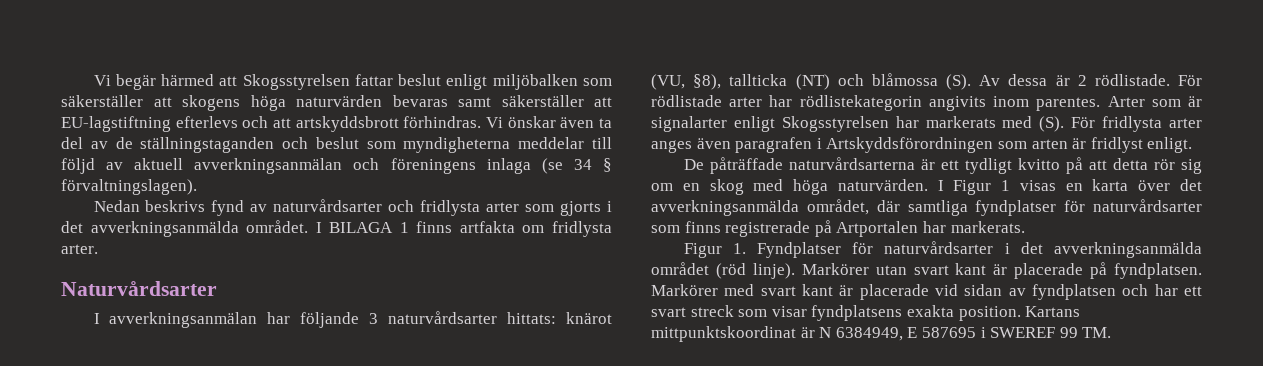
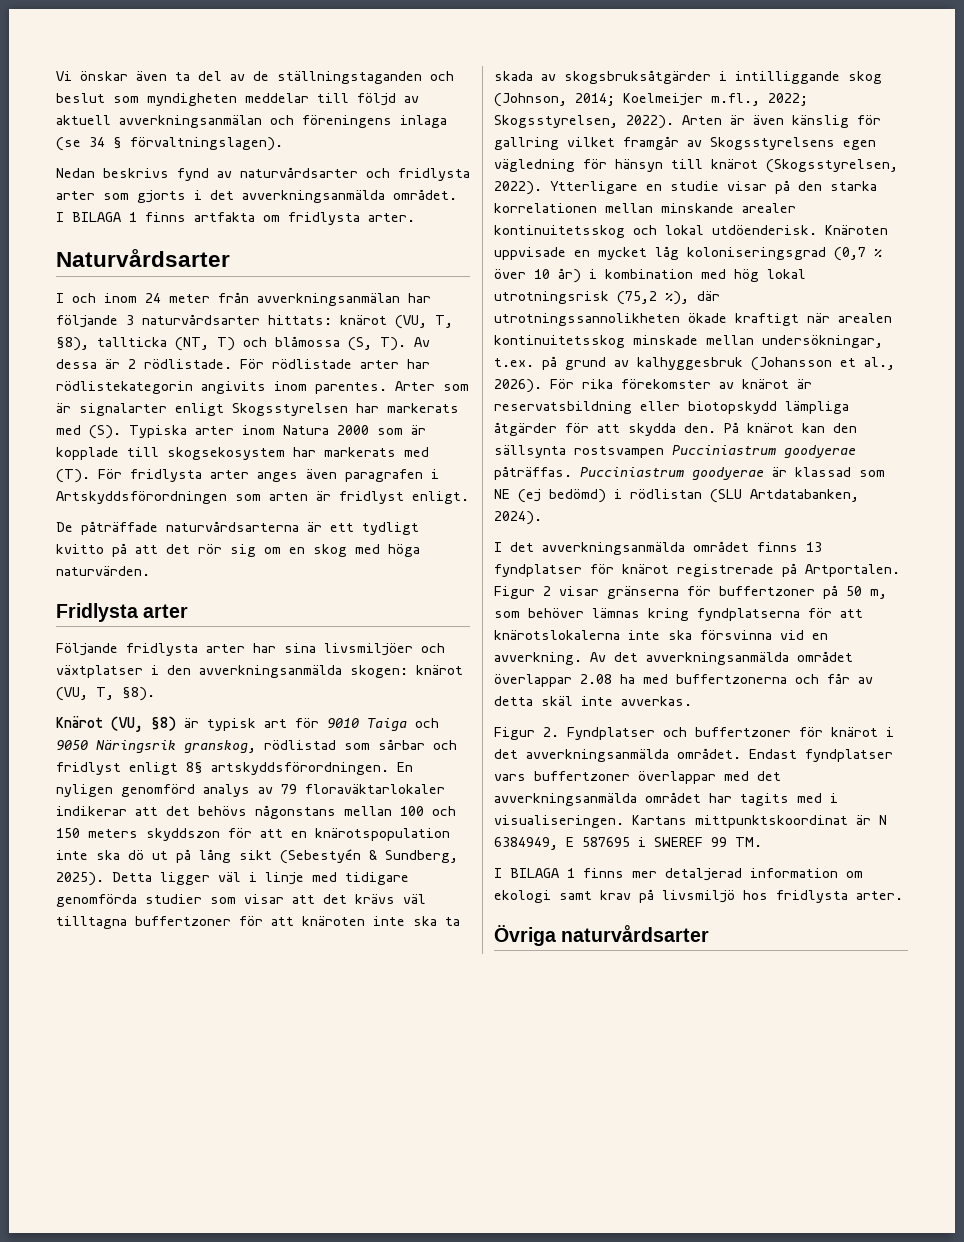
[93,74,612,90] [61,95,612,111] [61,116,503,132] Vi begär härmed att Skogsstyrelsen fattar beslut enligt miljöbalken som säkerställer att skogens höga naturvärden bevaras samt säkerställer att EU-lagstiftning efterlevs och att artskyddsbrott förhindras. Vi -> [56,71,72,81] Vi
[403,137,511,153] myndigheterna -> [147,93,237,106] myndigheten
(100, 318) none -> [72,292,249,303] och inom 24 meter från
(685, 82) none -> [435,315,453,328] T,
[795,73,971,90] (NT) och blåmossa (S). -> [175,336,406,351] (NT, T) och blåmossa (S, T).
(1065, 124) none -> [129,425,426,438] [56,447,429,460] [56,469,90,483] Typiska arter inom Natura 2000 som är kopplade till skogsekosystem har markerats med (T).
[1112,158,1148,170] detta -> [166,544,190,554] det
[937,179,1202,195] [651,199,1202,216] [651,220,1025,237] [683,241,1202,258] [651,262,1202,279] [651,284,1202,300] [651,305,1021,321] I Figur 1 visas en karta över det avverkningsanmälda området, där samtliga fyndplatser för naturvårdsarter som finns registrerade på Artportalen har markerats. // Figur 1. Fyndplatser för naturvårdsarter i det avverkningsanmälda området (röd linje). Markörer utan svart kant är placerade på fyndplatsen. Markörer med svart kant är placerade vid sidan av fyndplatsen och har ett svart streck som visar fyndplatsens exakta position. -> [56,603,189,622] [56,643,445,656] [56,665,463,678] [56,687,155,701] [56,716,439,732] [56,739,457,753] [56,762,413,775] [56,784,445,797] [56,805,456,819] [56,828,450,841] [56,849,458,864] [56,872,409,886] [56,894,426,907] [56,916,460,929] [494,70,882,84] [494,93,808,107] [494,115,881,129] [494,136,876,150] [494,159,898,173] [494,180,877,195] [494,203,796,213] [494,225,888,238] [494,246,882,261] [494,268,806,283] [494,291,720,305] [494,313,892,326] [494,335,883,348] [494,356,895,371] [494,379,812,393] [494,401,849,414] [494,422,857,436] [494,445,856,458] [494,466,885,480] [494,489,859,503] [494,511,542,525] [494,541,822,555] [494,563,900,577] [494,585,887,599] [494,608,863,621] [494,630,828,640] [494,651,853,665] [494,673,873,687] [494,696,692,706] [494,727,894,740] [494,748,893,762] [494,771,781,784] [494,792,838,806] [494,815,624,828] // Fridlysta arter // Följande fridlysta arter har sina livsmiljöer och växtplatser i den avverkningsanmälda skogen: knärot (VU, T, §8). // Knärot (VU, §8) är typisk art för 9010 Taiga och 9050 Näringsrik granskog, rödlistad som sårbar och fridlyst enligt 8§ artskyddsförordningen. En nyligen genomförd analys av 79 floraväktarlokaler indikerar att det behövs någonstans mellan 100 och 150 meters skyddszon för att en knärotspopulation inte ska dö ut på lång sikt (Sebestyén & Sundberg, 2025). Detta ligger väl i linje med tidigare genomförda studier som visar att det krävs väl tilltagna buffertzoner för att knäroten inte ska ta skada av skogsbruksåtgärder i intilliggande skog (Johnson, 2014; Koelmeijer m.fl., 2022; Skogsstyrelsen, 2022). Arten är även känslig för gallring vilket framgår av Skogsstyrelsens egen vägledning för hänsyn till knärot (Skogsstyrelsen, 2022). Ytterligare en studie visar på den starka korrelationen mellan minskande arealer kontinuitetsskog och lokal utdöenderisk. Knäroten uppvisade en mycket låg koloniseringsgrad (0,7 % över 10 år) i kombination med hög lokal utrotningsrisk (75,2 %), där utrotningssannolikheten ökade kraftigt när arealen kontinuitetsskog minskade mellan undersökningar, t.ex. på grund av kalhyggesbruk (Johansson et al., 2026). För rika förekomster av knärot är reservatsbildning eller biotopskydd lämpliga åtgärder för att skydda den. På knärot kan den sällsynta rostsvampen Pucciniastrum goodyerae påträffas. Pucciniastrum goodyerae är klassad som NE (ej bedömd) i rödlistan (SLU Artdatabanken, 2024). // I det avverkningsanmälda området finns 13 fyndplatser för knärot registrerade på Artportalen. Figur 2 visar gränserna för buffertzoner på 50 m, som behöver lämnas kring fyndplatserna för att knärotslokalerna inte ska försvinna vid en avverkning. Av det avverkningsanmälda området överlappar 2.08 ha med buffertzonerna och får av detta skäl inte avverkas. // Figur 2. Fyndplatser och buffertzoner för knärot i det avverkningsanmälda området. Endast fyndplatser vars buffertzoner överlappar med det avverkningsanmälda området har tagits med i visualiseringen.
(1112, 332) none -> [494,868,863,881] [494,889,903,903] [494,925,710,946] // I BILAGA 1 finns mer detaljerad information om ekologi samt krav på livsmiljö hos fridlysta arter. // Övriga naturvårdsarter

